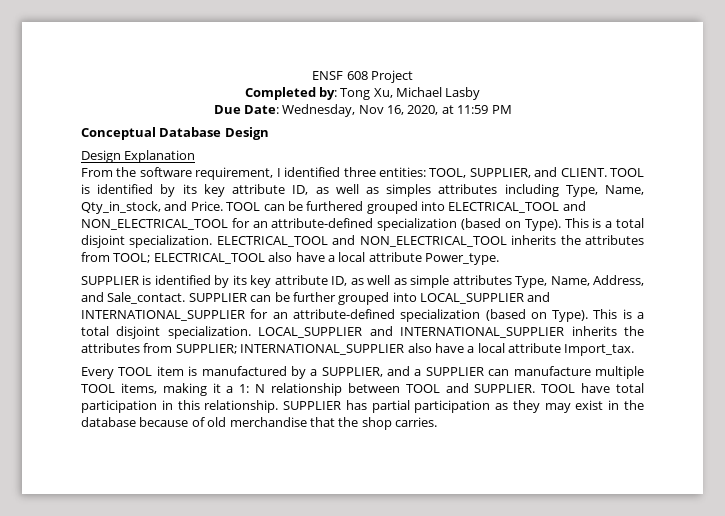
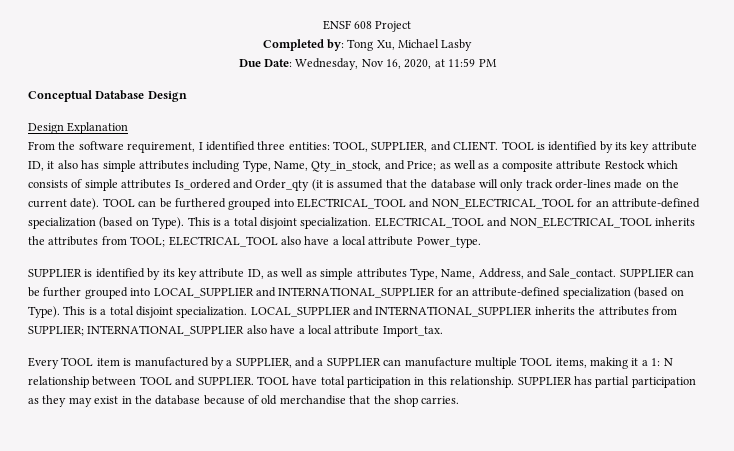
[315,184,432,197] as well as simples -> [47,160,136,172] it also has simple
[190,201,223,211] Price. -> [407,160,679,172] [28,179,680,191] [28,198,100,210] Price; as well as a composite attribute Restock which consists of simple attributes Is_ordered and Order_qty (it is assumed that the database will only track order-lines made on the current date).

